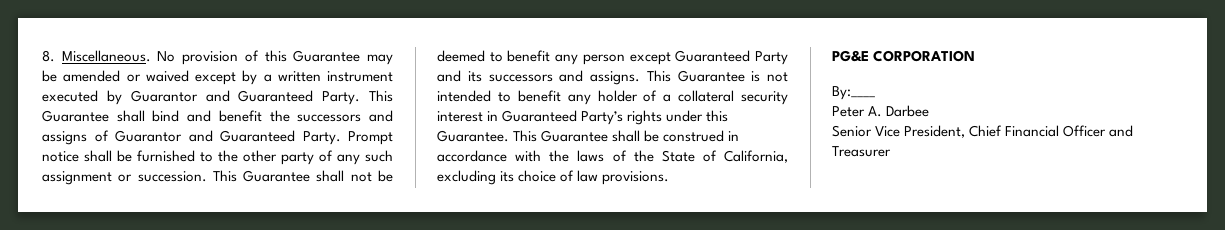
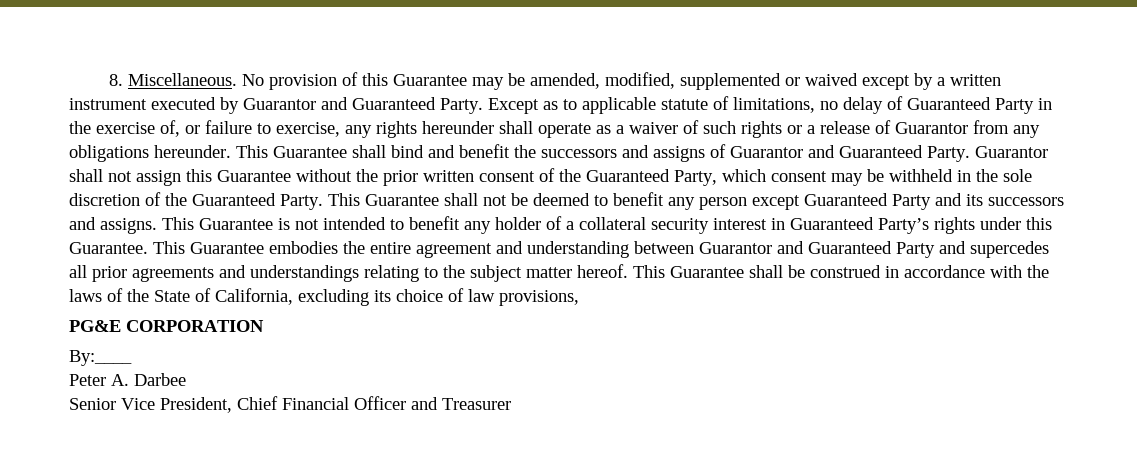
[63,70,121,82] amended -> [530,72,782,90] amended, modified, supplemented
(361, 98) none -> [488,96,1052,114] [69,120,1040,138] [69,145,231,162] Except as to applicable statute of limitations, no delay of Guaranteed Party in the exercise of, or failure to exercise, any rights hereunder shall operate as a waiver of such rights or a release of Guarantor from any obligations hereunder.
[348,131,393,145] [42,150,393,165] [42,171,207,185] Prompt notice shall be furnished to the other party of any such assignment or succession. -> [975,146,1048,158] [69,168,1032,186] [69,192,323,210] Guarantor shall not assign this Guarantee without the prior written consent of the Guaranteed Party, which consent may be withheld in the sole discretion of the Guaranteed Party.
(609, 136) none -> [269,241,1049,258] [69,264,744,282] embodies the entire agreement and understanding between Guarantor and Guaranteed Party and supercedes all prior agreements and understandings relating to the subject matter hereof. This Guarantee
[602,171,670,185] provisions. -> [499,290,579,306] provisions,

